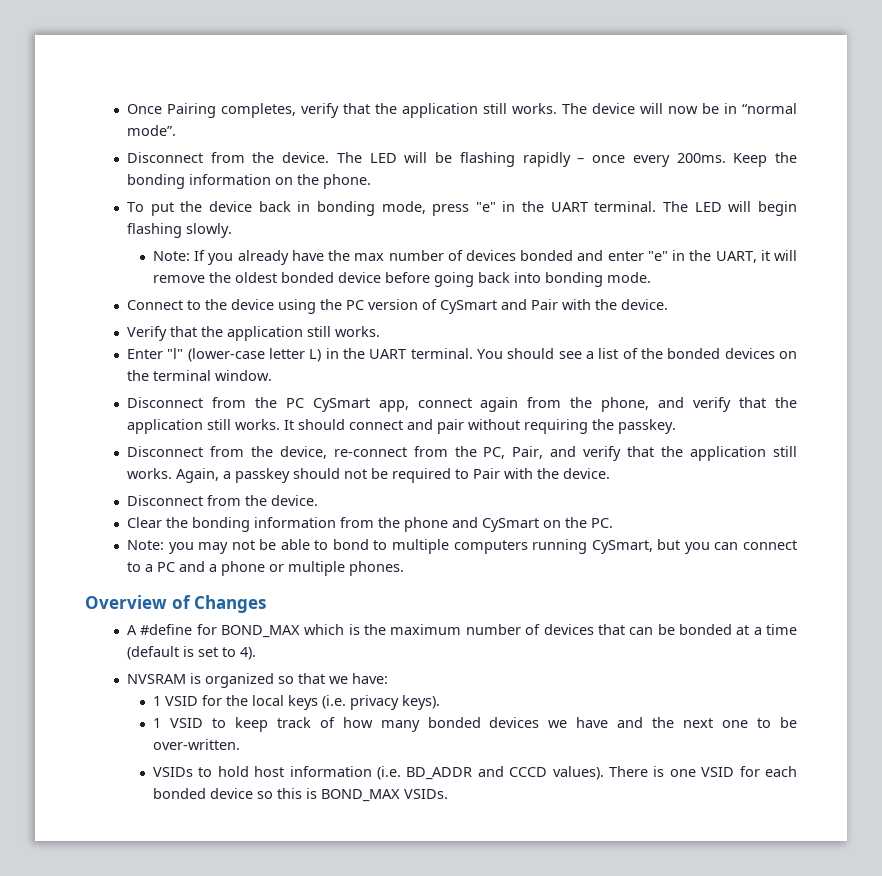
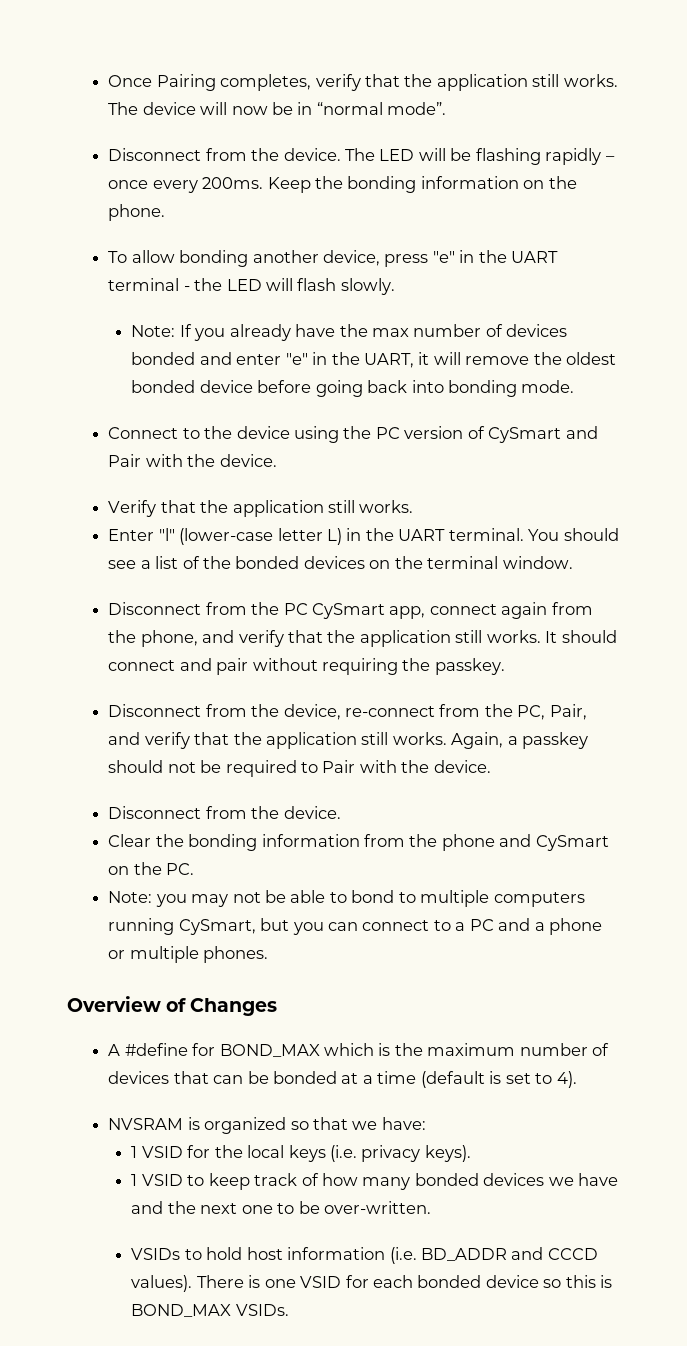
[150,201,426,216] put the device back in bonding mode, -> [131,250,381,267] allow bonding another device,
[594,201,798,216] [126,223,182,238] terminal. The LED will begin flashing -> [108,278,337,291] terminal - the LED will flash

